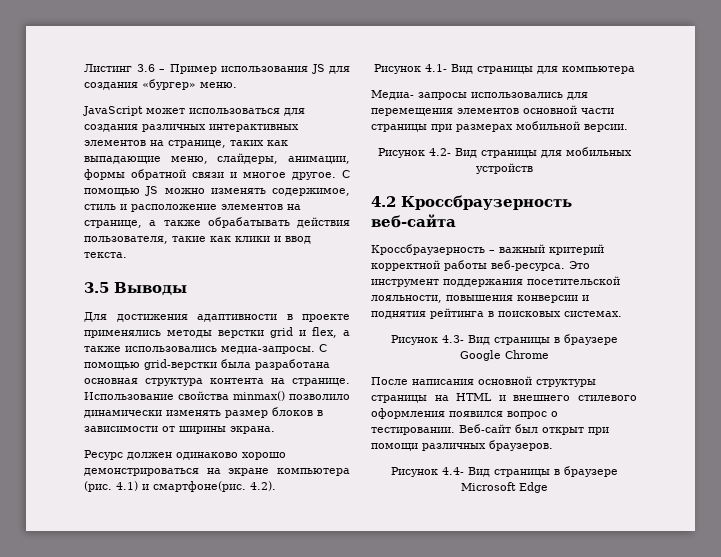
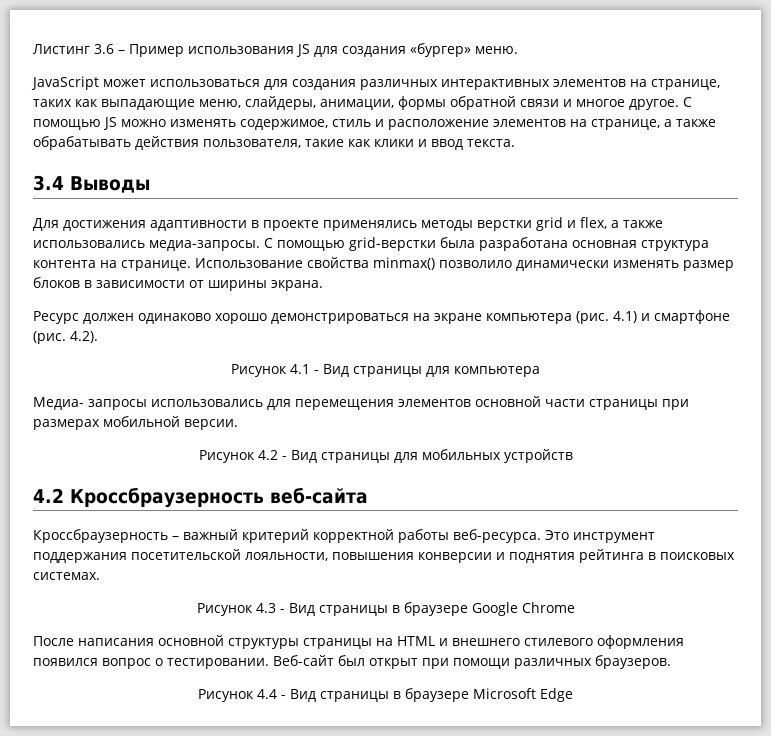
[84,282,109,293] 3.5 -> [33,175,64,191] 3.4
[153,481,246,492] смартфоне(рис. -> [654,310,730,324] [33,331,66,344] смартфоне (рис.
[424,64,447,72] 4.1- -> [290,364,319,374] 4.1 -
[428,148,451,156] 4.2- -> [257,450,287,460] 4.2 -
[441,335,464,343] 4.3- -> [255,603,285,613] 4.3 -
[441,467,464,475] 4.4- -> [257,689,286,699] 4.4 -

